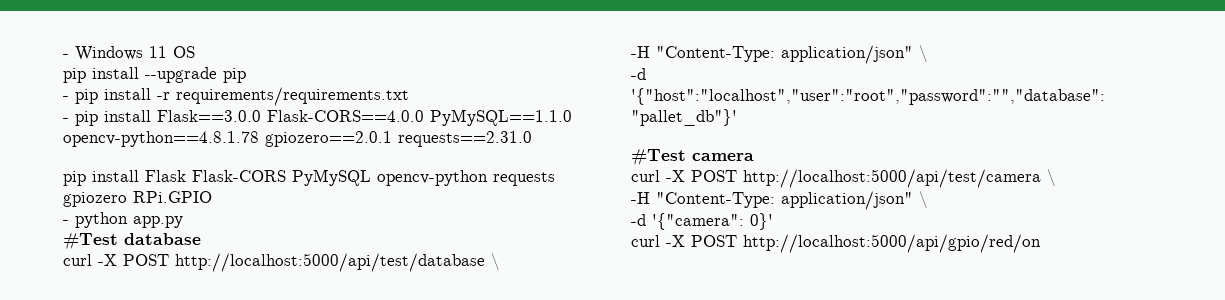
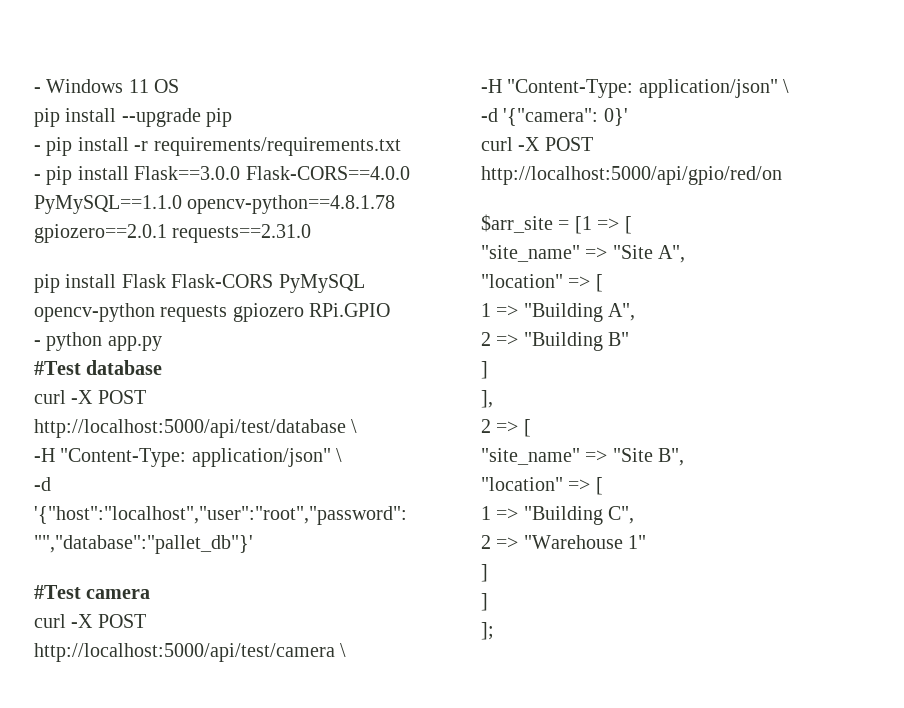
(1041, 243) none -> [481,214,632,234] [481,245,686,263] [481,274,603,292] [481,303,636,322] [481,332,630,351] [481,361,488,379] [481,390,493,408] [481,419,531,437] [481,448,685,466] [481,477,603,495] [481,506,635,525] [481,535,647,549] [481,564,488,582] [481,593,488,611] [481,622,494,640] // $arr_site = [1 => [ // "site_name" => "Site A", // "location" => [ // 1 => "Building A", // 2 => "Building B" // ] // ], // 2 => [ // "site_name" => "Site B", // "location" => [ // 1 => "Building C", // 2 => "Warehouse 1" // ] // ] // ];

